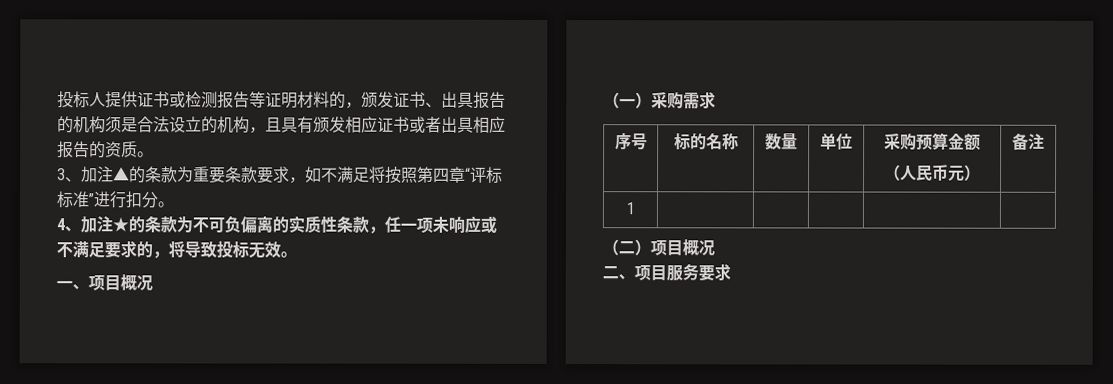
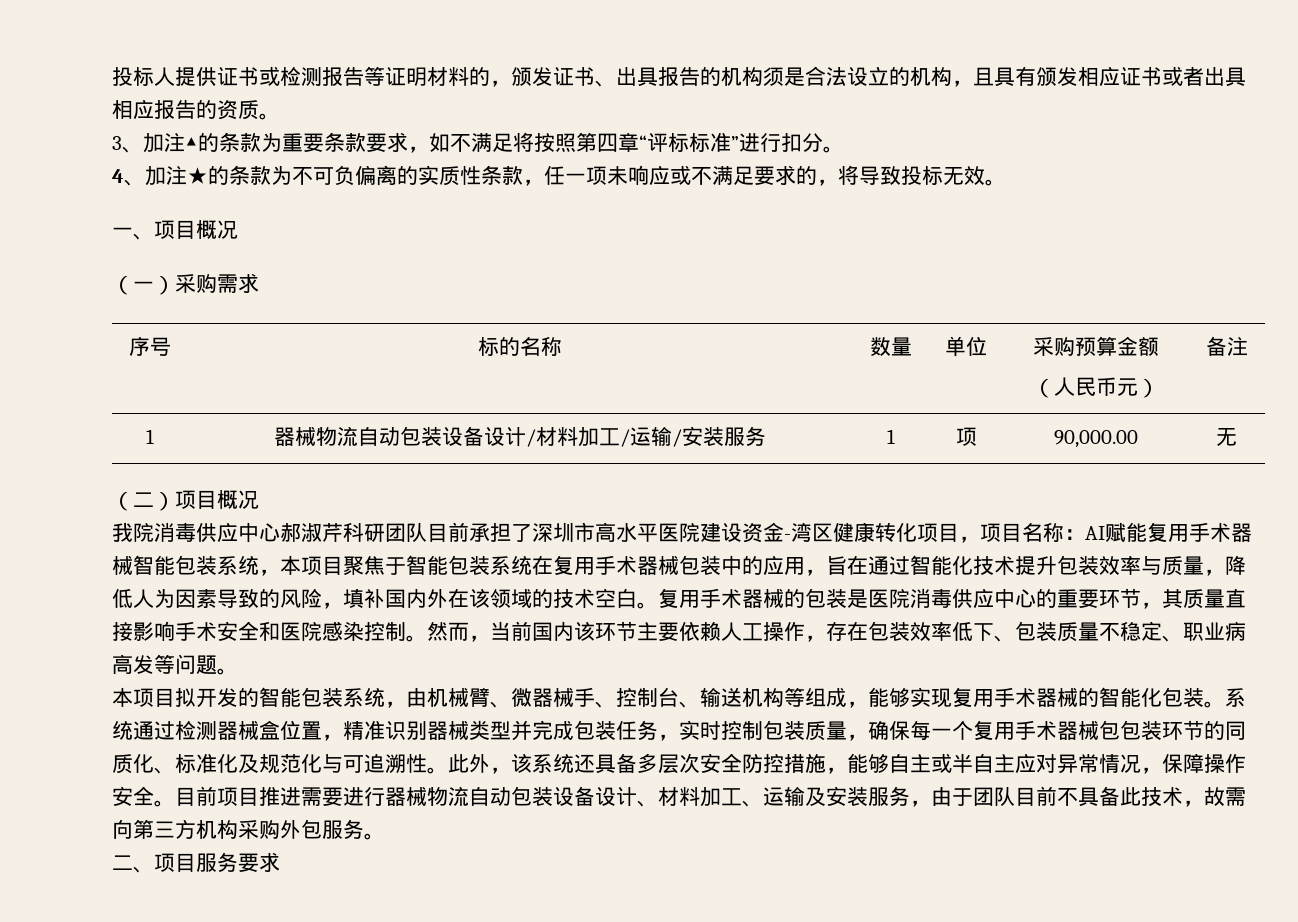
[602,239,715,257] | | | | // （二）项目概况 -> [274,426,766,447] [886,429,895,444] [955,427,977,446] [1054,430,1138,448] [1216,428,1237,446] [112,490,259,511] [112,522,1252,543] [112,555,1246,576] [112,588,1246,609] [112,621,1246,642] [112,654,238,675] [112,687,1246,708] [112,720,1246,741] [112,753,1246,774] [112,786,1246,807] [112,819,385,840] 器械物流自动包装设备设计/材料加工/运输/安装服务 | 1 | 项 | 90,000.00 | 无 // （二）项目概况 // 我院消毒供应中心郝淑芹科研团队目前承担了深圳市高水平医院建设资金-湾区健康转化项目，项目名称：AI赋能复用手术器械智能包装系统，本项目聚焦于智能包装系统在复用手术器械包装中的应用，旨在通过智能化技术提升包装效率与质量，降低人为因素导致的风险，填补国内外在该领域的技术空白。复用手术器械的包装是医院消毒供应中心的重要环节，其质量直接影响手术安全和医院感染控制。然而，当前国内该环节主要依赖人工操作，存在包装效率低下、包装质量不稳定、职业病高发等问题。 // 本项目拟开发的智能包装系统，由机械臂、微器械手、控制台、输送机构等组成，能够实现复用手术器械的智能化包装。系统通过检测器械盒位置，精准识别器械类型并完成包装任务，实时控制包装质量，确保每一个复用手术器械包包装环节的同质化、标准化及规范化与可追溯性。此外，该系统还具备多层次安全防控措施，能够自主或半自主应对异常情况，保障操作安全。目前项目推进需要进行器械物流自动包装设备设计、材料加工、运输及安装服务，由于团队目前不具备此技术，故需向第三方机构采购外包服务。

